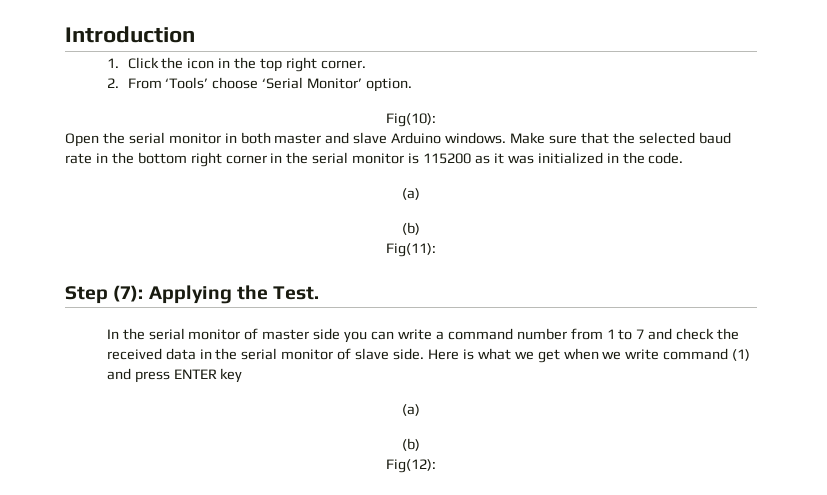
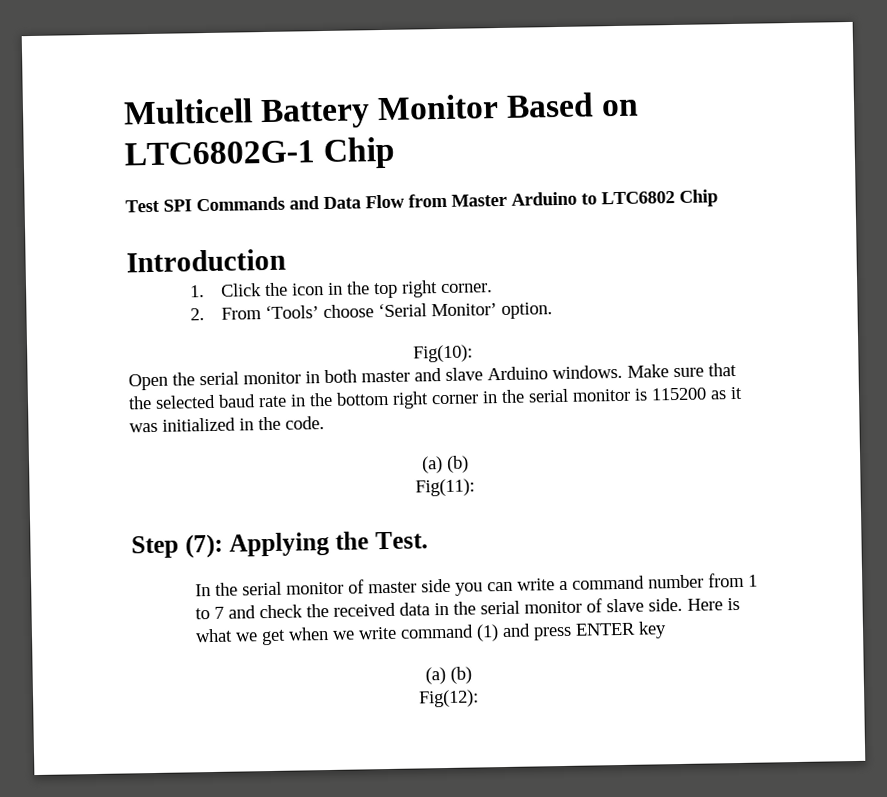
(65, 34) none -> [123,92,640,130] [124,136,397,170] [125,189,718,213] Multicell Battery Monitor Based on LTC6802G-1 Chip // Test SPI Commands and Data Flow from Master Arduino to LTC6802 Chip //
(420, 194) // -> (443, 465) none
(420, 410) // -> (446, 676) none

